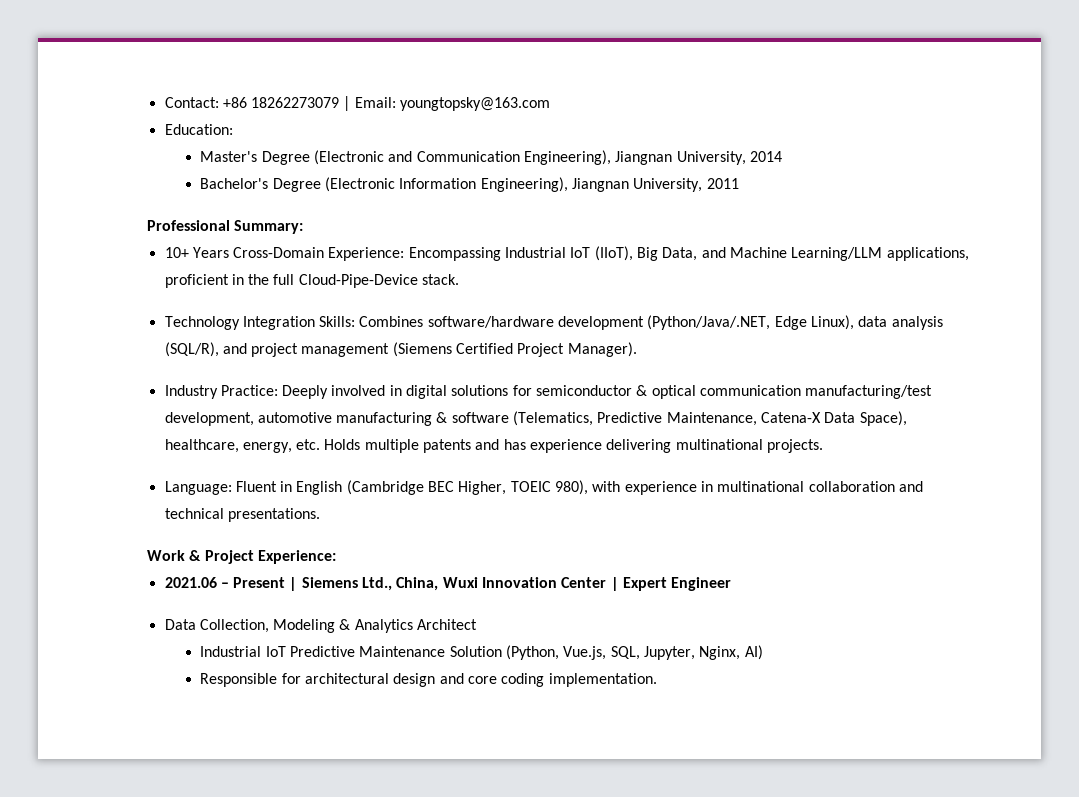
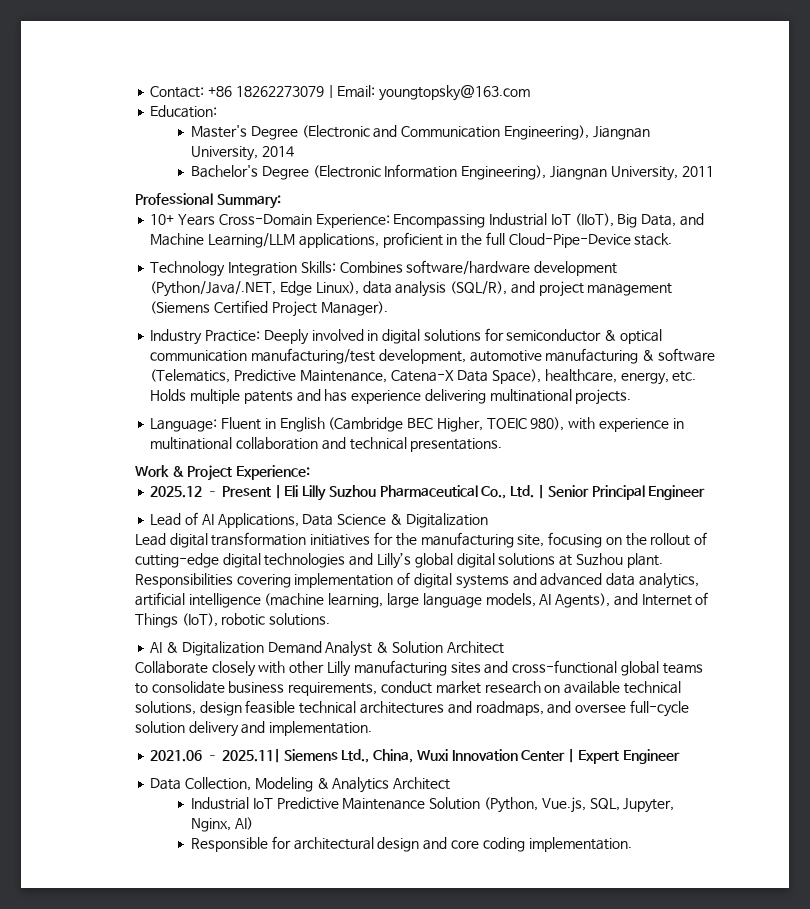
[164,577,217,588] 2021.06 -> [150,486,203,498] 2025.12
(298, 584) none -> [284,484,706,501] [150,512,488,528] [134,532,708,548] [134,552,663,569] [134,572,699,589] [134,592,709,608] [134,613,331,628] [150,641,504,657] [134,660,703,677] [134,681,681,696] [134,700,689,717] [134,721,373,737] [150,748,280,763] Eli Lilly Suzhou Pharmaceutical Co., Ltd. | Senior Principal Engineer // Lead of AI Applications, Data Science & Digitalization // Lead digital transformation initiatives for the manufacturing site, focusing on the rollout of cutting-edge digital technologies and Lilly’s global digital solutions at Suzhou plant. Responsibilities covering implementation of digital systems and advanced data analytics, artificial intelligence (machine learning, large language models, AI Agents), and Internet of Things (IoT), robotic solutions. // AI & Digitalization Demand Analyst & Solution Architect // Collaborate closely with other Lilly manufacturing sites and cross-functional global teams to consolidate business requirements, conduct market research on available technical solutions, design feasible technical architectures and roadmaps, and oversee full-cycle solution delivery and implementation. // 2021.06 – 2025.11|

